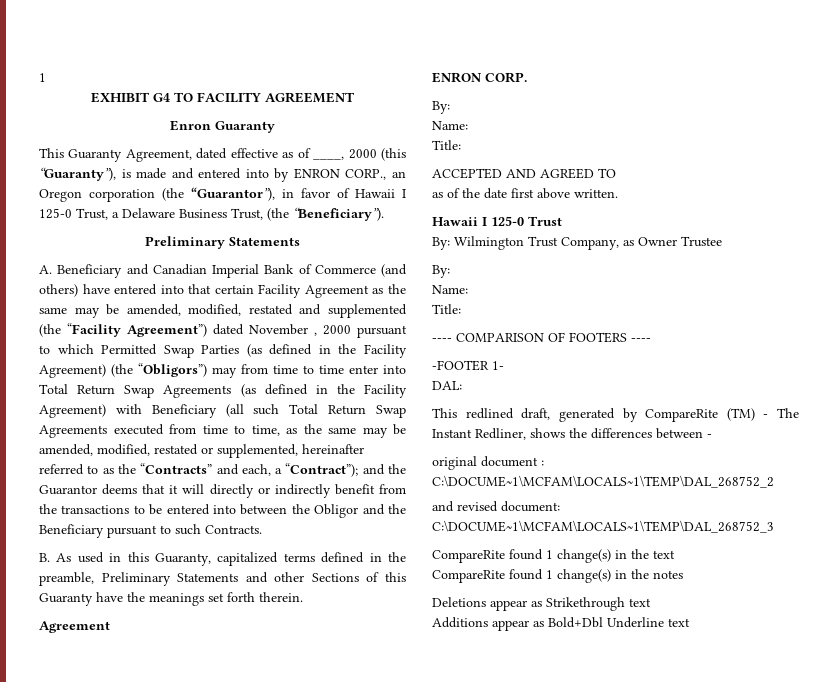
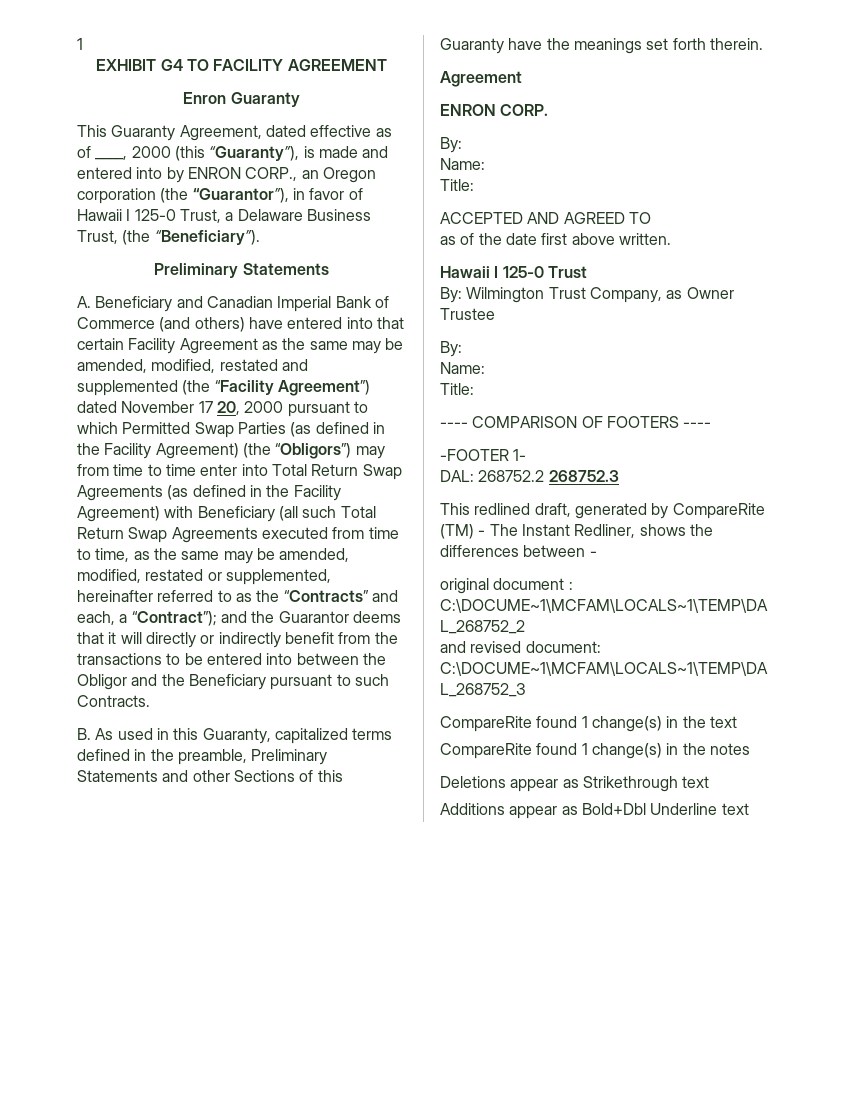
[314,332,317,336] , -> [198,401,240,415] 17 20,
(462, 385) none -> [478,470,619,482] 268752.2 268752.3

